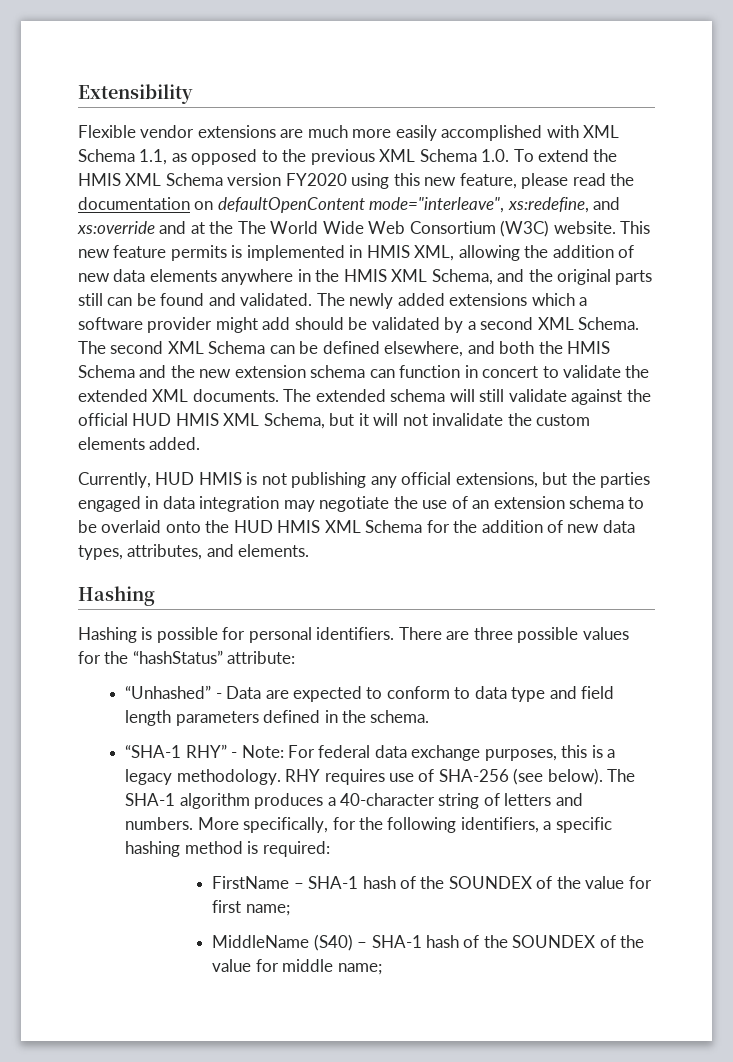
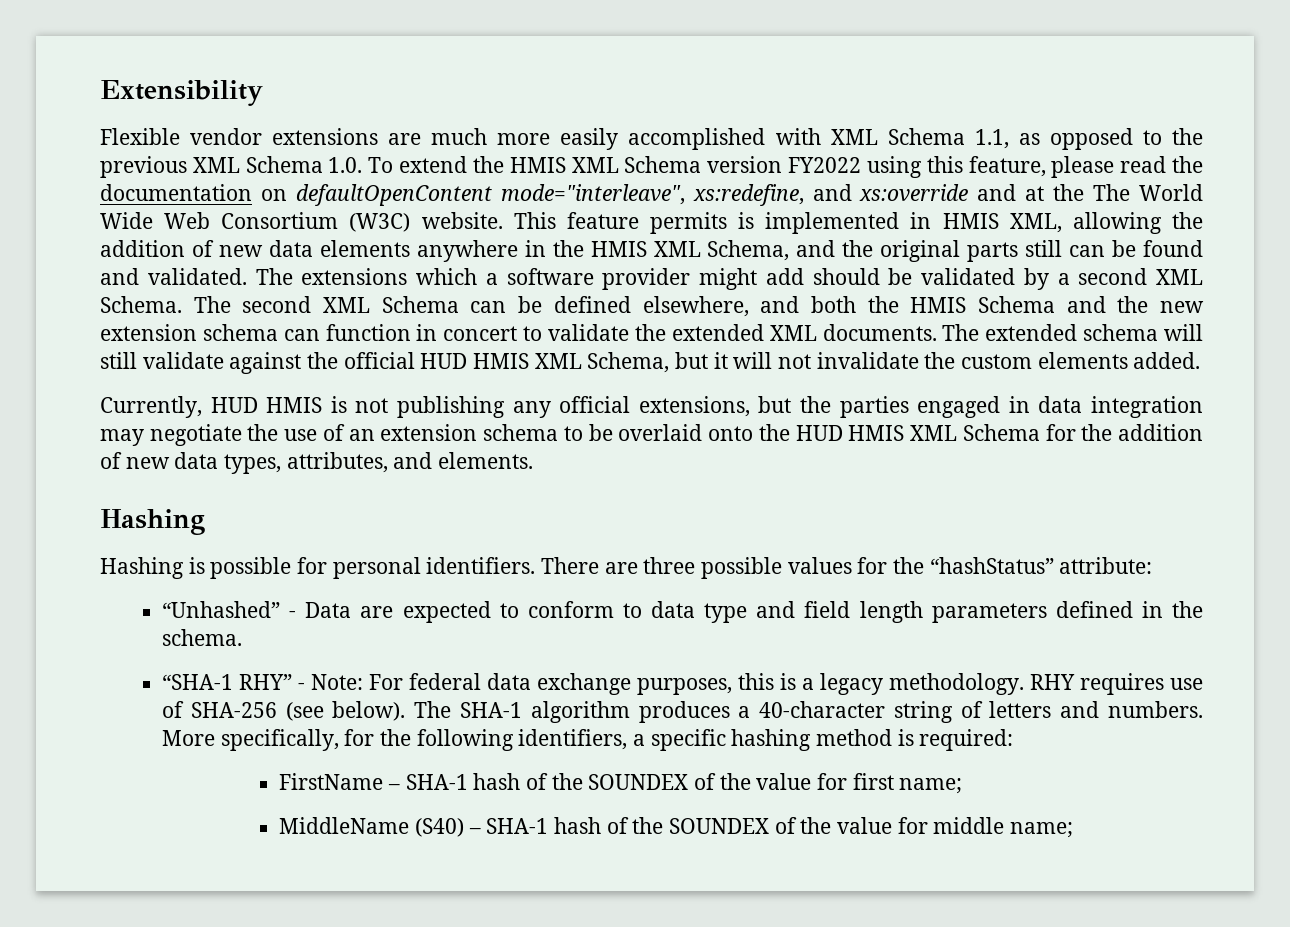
[285,173,347,186] FY2020 -> [788,157,862,173] FY2022
[424,177,457,186] new -> (963, 164) none
[78,249,110,258] new -> (556, 220) none
[349,293,445,309] newly added -> (293, 276) none

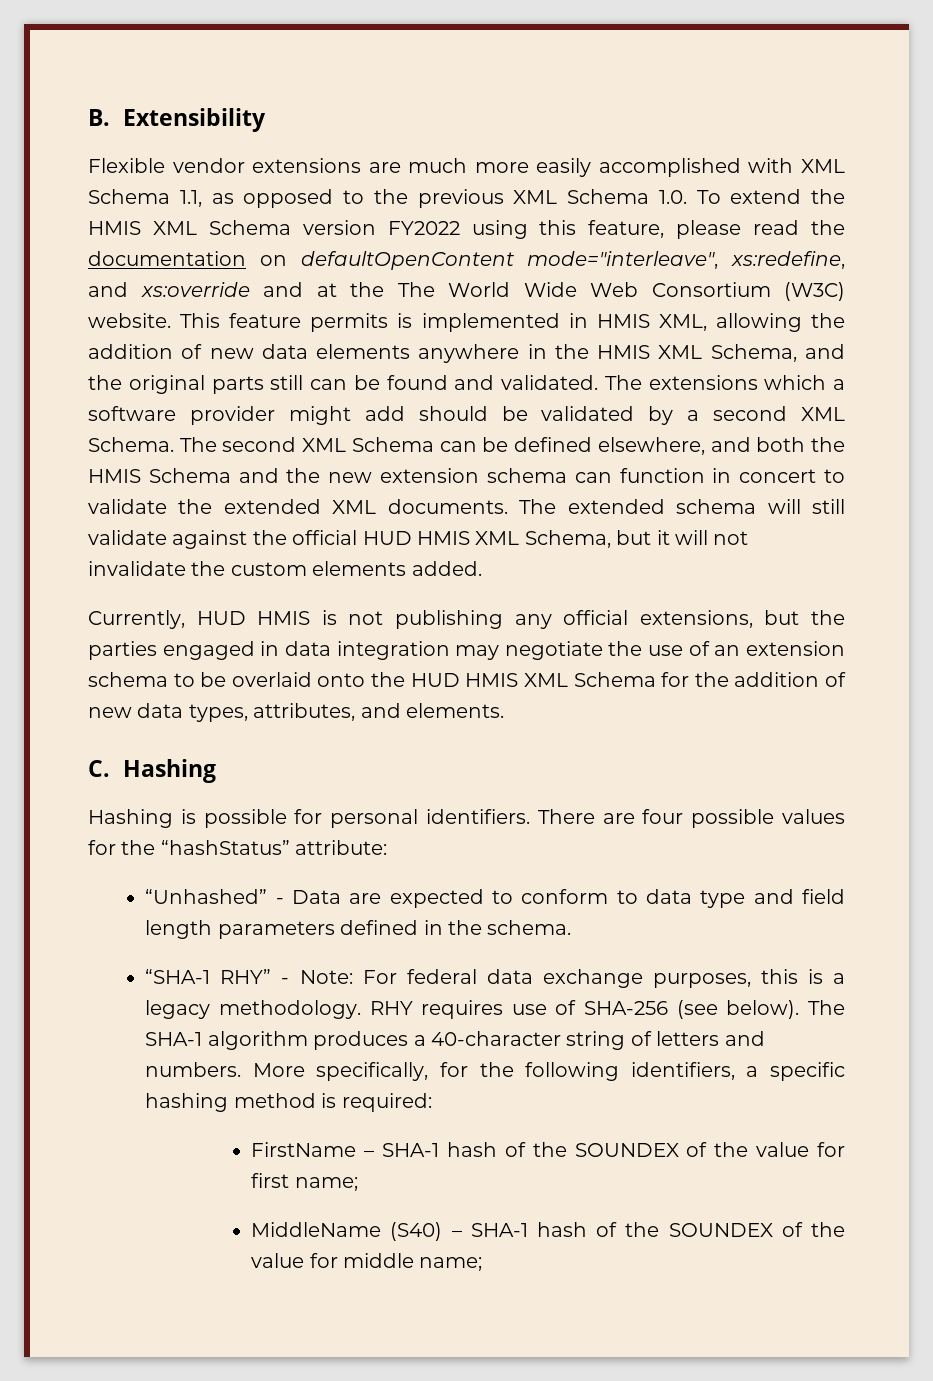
(100, 93) none -> [88,109,110,126] B.
(534, 460) none -> [88,760,110,777] C.
[643,557,696,574] three -> [642,809,684,824] four

